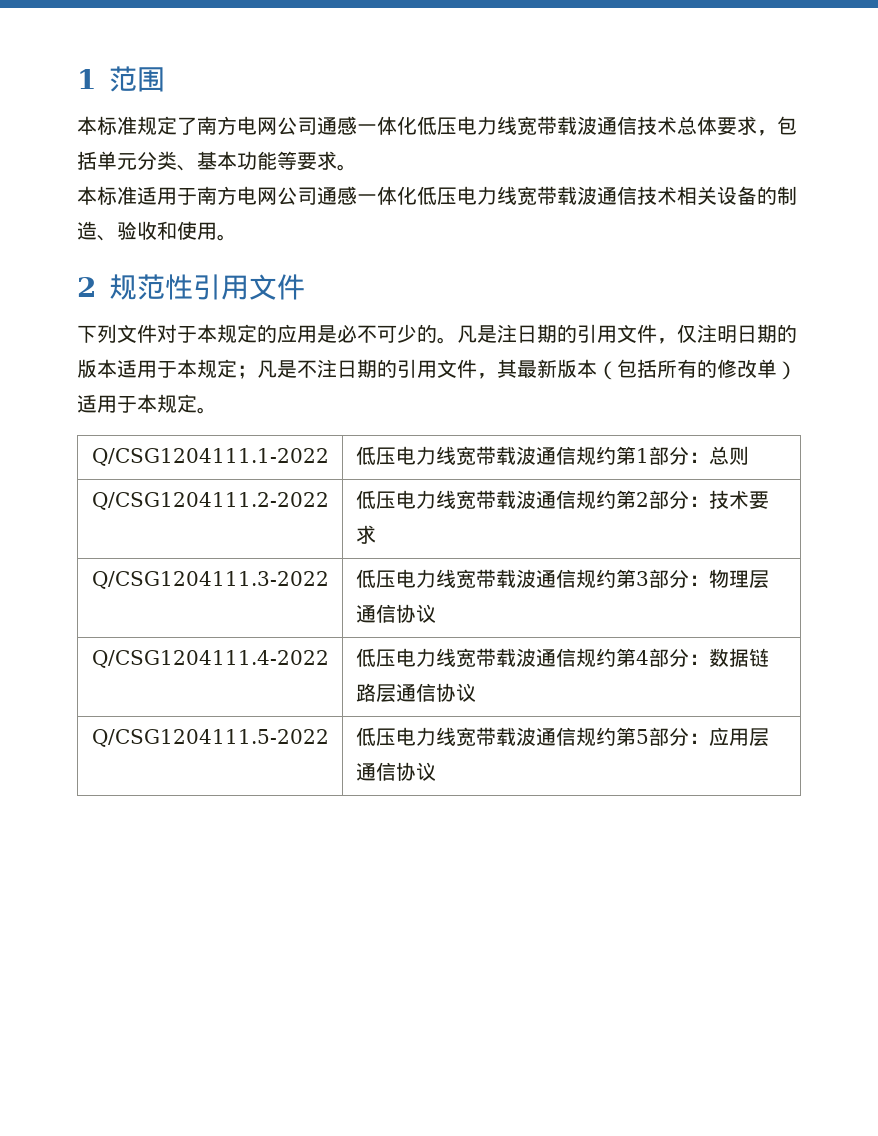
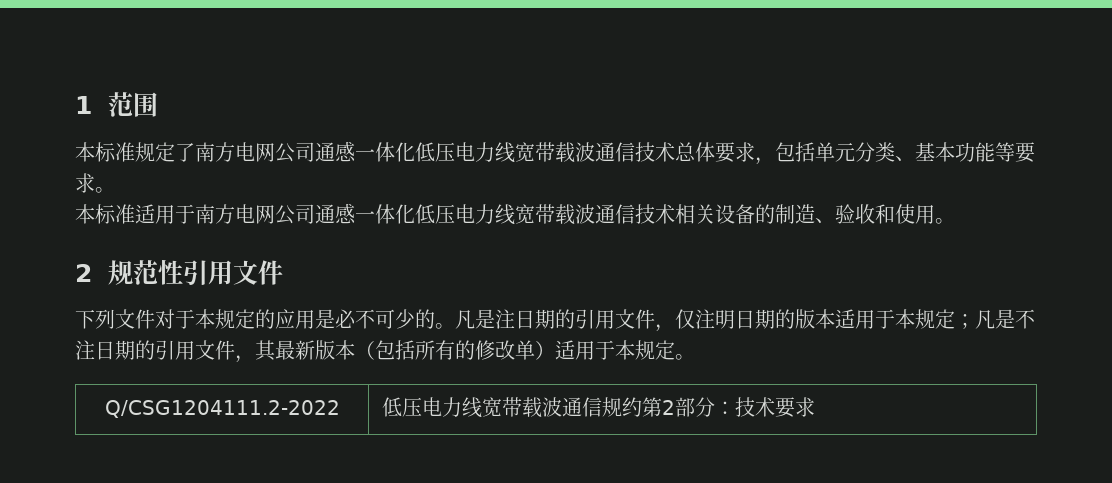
[91,448,329,466] [355,446,749,465] // Q/CSG1204111.1-2022 | 低压电力线宽带载波通信规约第1部分：总则 -> (695, 357) none
[91,571,329,589] [355,569,769,589] [355,604,436,623] [91,650,329,668] [355,648,769,667] [355,683,476,703] [91,729,329,747] [355,727,769,747] [355,762,436,781] // Q/CSG1204111.3-2022 | 低压电力线宽带载波通信规约第3部分：物理层通信协议 // Q/CSG1204111.4-2022 | 低压电力线宽带载波通信规约第4部分：数据链路层通信协议 // Q/CSG1204111.5-2022 | 低压电力线宽带载波通信规约第5部分：应用层通信协议 -> (816, 407) none

